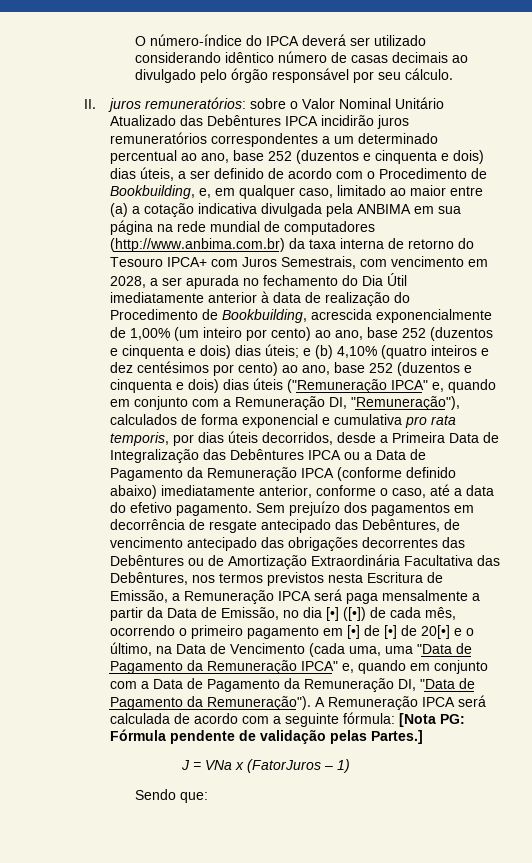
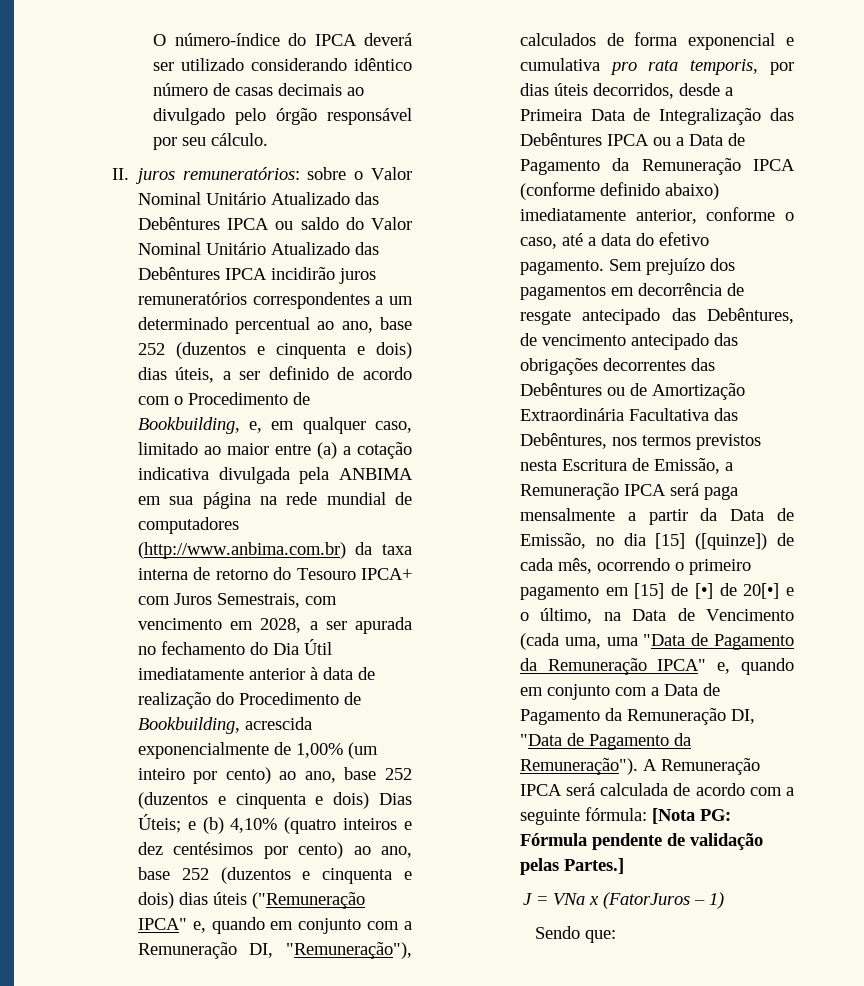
(318, 121) none -> [275,217,412,230] [137,242,379,255] [137,267,267,280] ou saldo do Valor Nominal Unitário Atualizado das Debêntures IPCA
[234,344,299,358] dias úteis; -> [379,793,412,805] [137,814,181,833] Dias Úteis;
[325,607,366,621] [•] ([•]) -> [655,533,768,550] [15] ([quinze])
[346,625,360,639] [•] -> [634,583,665,599] [15]

